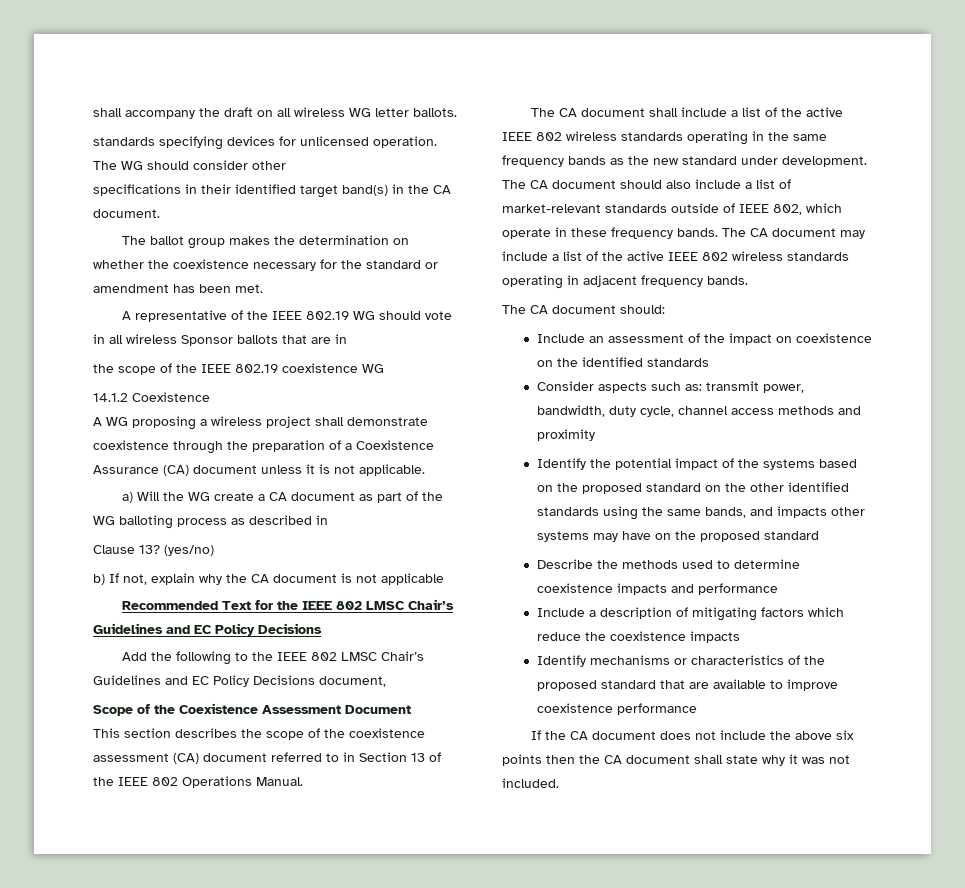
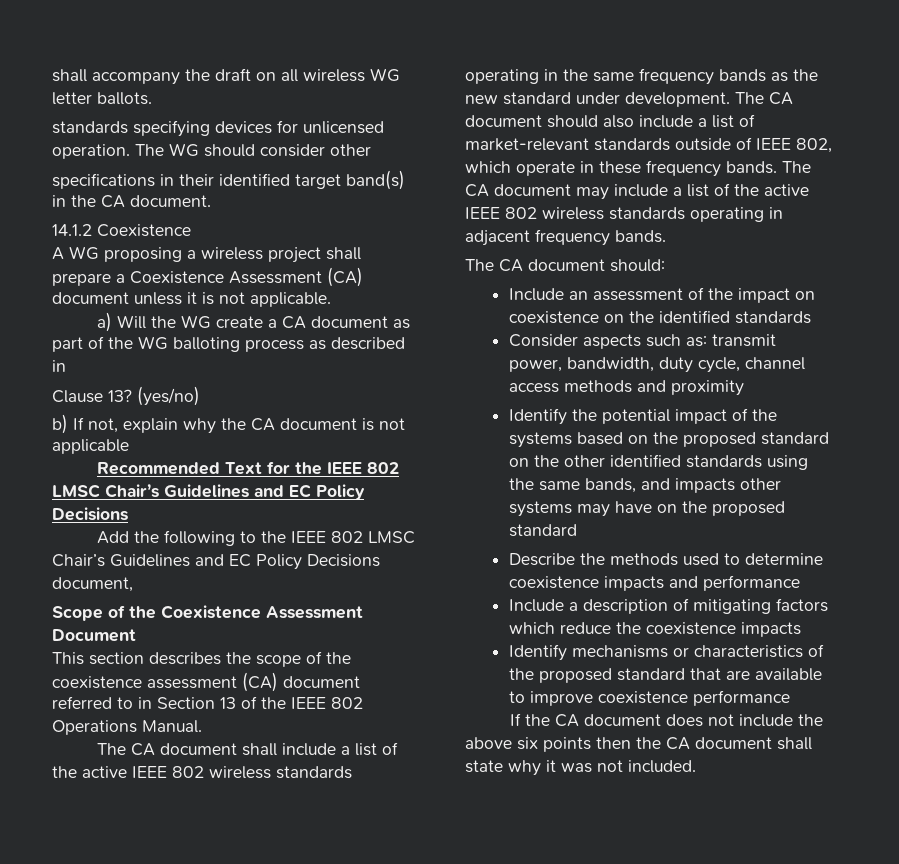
[122,235,410,249] [93,259,438,271] [93,284,263,293] [122,310,453,322] [93,334,347,346] [93,363,384,375] // The ballot group makes the determination on whether the coexistence necessary for the standard or amendment has been met. // A representative of the IEEE 802.19 WG should vote in all wireless Sponsor ballots that are in // the scope of the IEEE 802.19 coexistence WG -> (211, 201) none
[347,417,428,426] [93,440,341,454] demonstrate coexistence through the preparation of -> [52,273,111,286] prepare
[93,465,159,474] Assurance -> [229,271,322,284] Assessment

